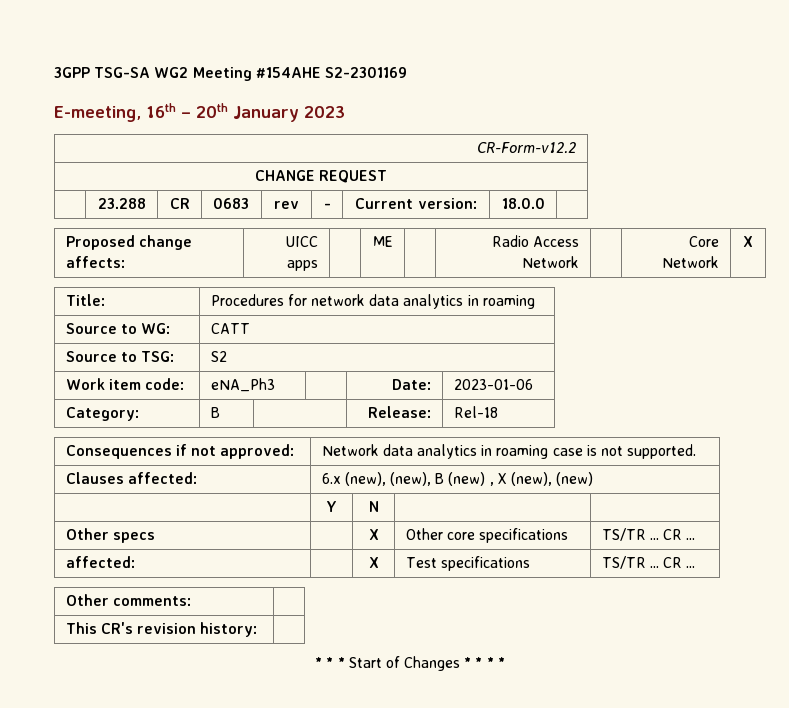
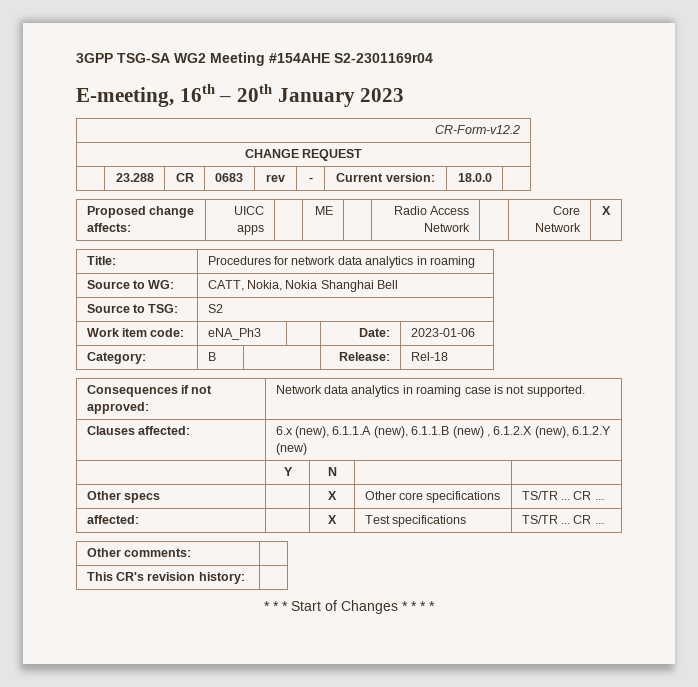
[324,67,407,78] S2-2301169 -> [334,53,433,63] S2-2301169r04
[210,323,250,334] CATT -> [207,280,399,292] CATT, Nokia, Nokia Shanghai Bell
[390,472,552,486] (new), B (new) , X (new), -> [332,426,611,438] 6.1.1.A (new), 6.1.1.B (new) , 6.1.2.X (new), 6.1.2.Y

